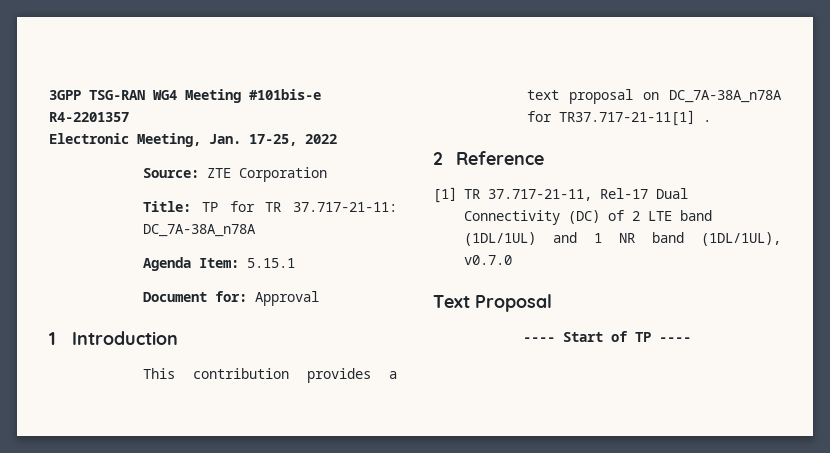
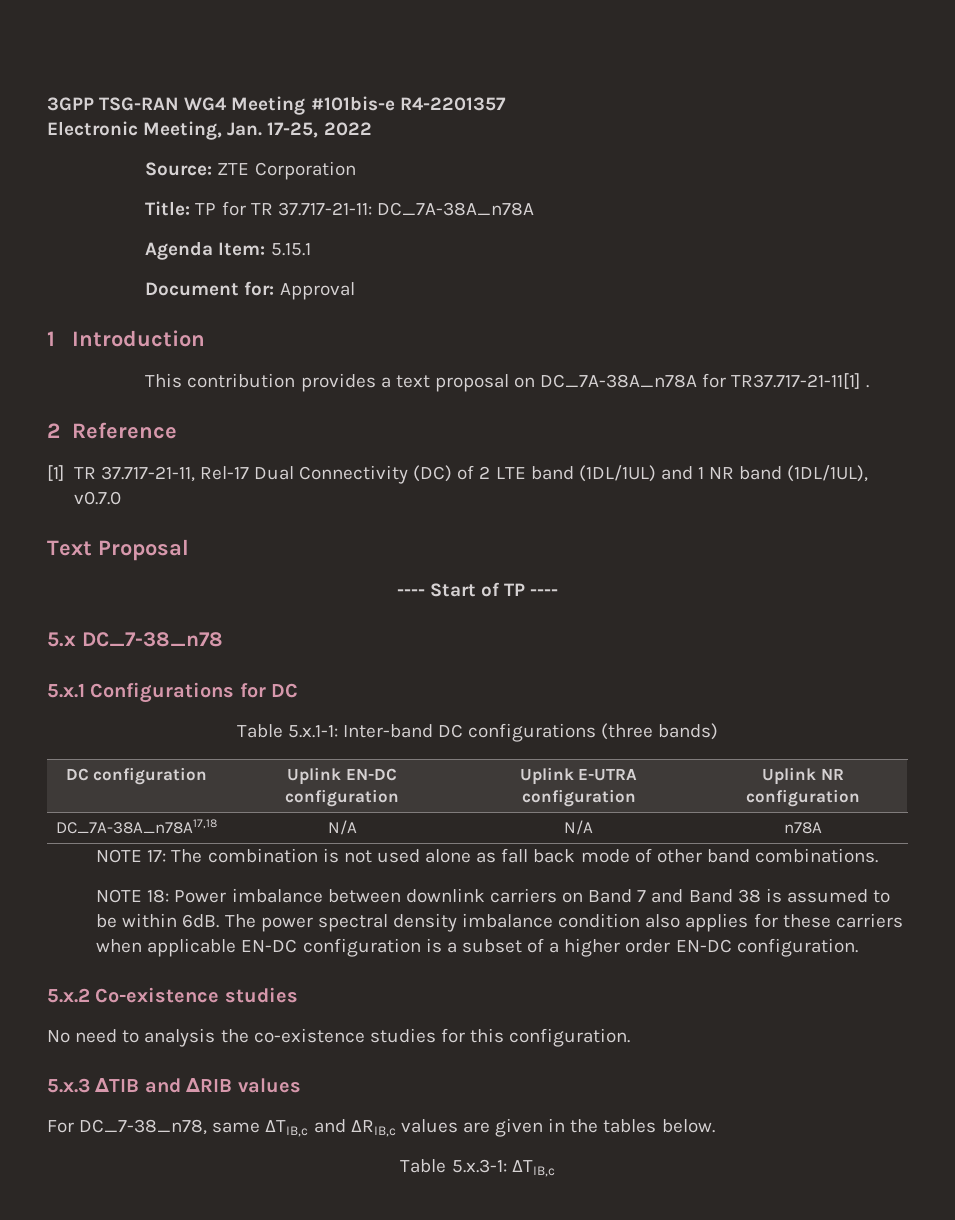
(691, 339) none -> [47,632,223,647] [47,682,299,703] [236,723,719,742] [65,767,208,785] [287,767,397,785] [285,789,399,807] [519,767,638,785] [521,789,636,807] [762,767,844,785] [745,789,860,807] [55,819,217,834] [327,820,357,835] [564,820,593,835] [783,822,822,834] [96,848,879,863] [96,888,891,903] [96,913,903,932] [96,938,858,957] [47,987,298,1003] [47,1028,631,1047] [47,1078,301,1093] [47,1118,715,1137] [400,1159,555,1177] // 5.x DC_7-38_n78 // 5.x.1 Configurations for DC // Table 5.x.1-1: Inter-band DC configurations (three bands) // DC configuration | Uplink EN-DC configuration | Uplink E-UTRA configuration | Uplink NR configuration // DC_7A-38A_n78A17,18 | N/A | N/A | n78A // NOTE 17: The combination is not used alone as fall back mode of other band combinations. // NOTE 18: Power imbalance between downlink carriers on Band 7 and Band 38 is assumed to be within 6dB. The power spectral density imbalance condition also applies for these carriers when applicable EN-DC configuration is a subset of a higher order EN-DC configuration. // 5.x.2 Co-existence studies // No need to analysis the co-existence studies for this configuration. // 5.x.3 ∆TIB and ∆RIB values // For DC_7-38_n78, same ΔTIB,c and ΔRIB,c values are given in the tables below. // Table 5.x.3-1: ΔTIB,c

